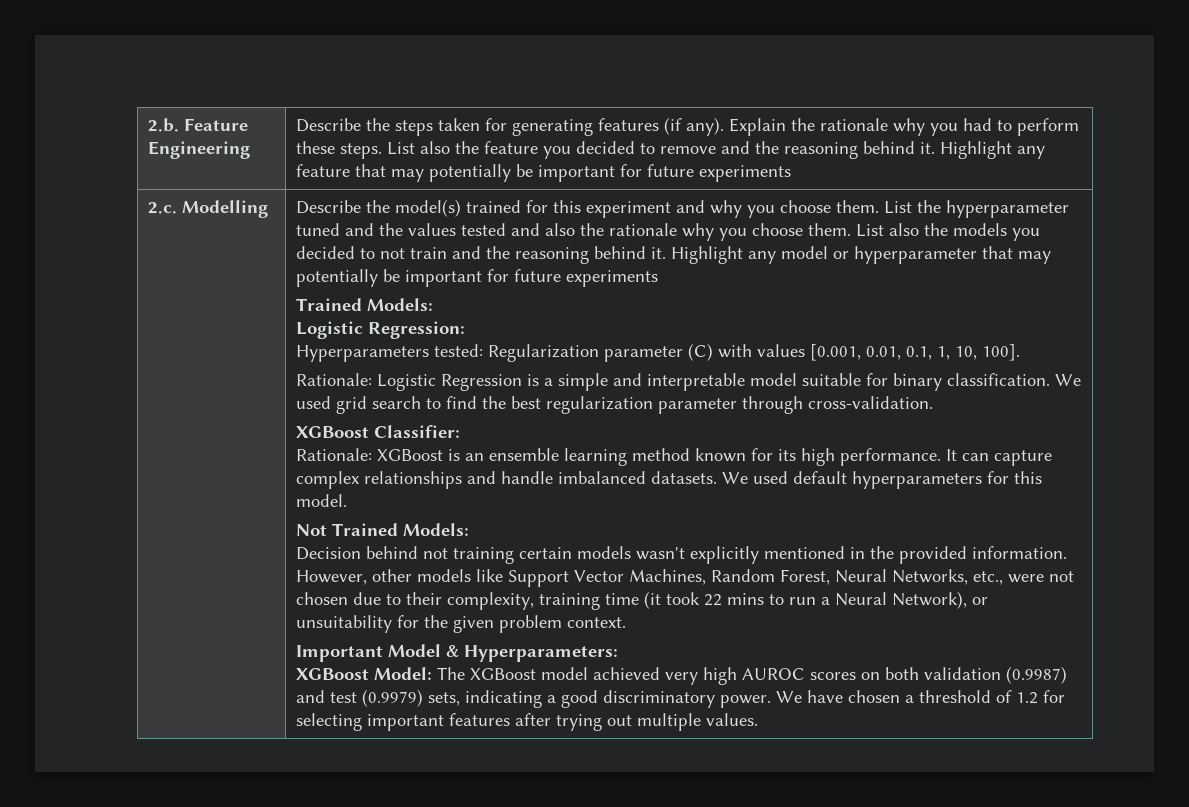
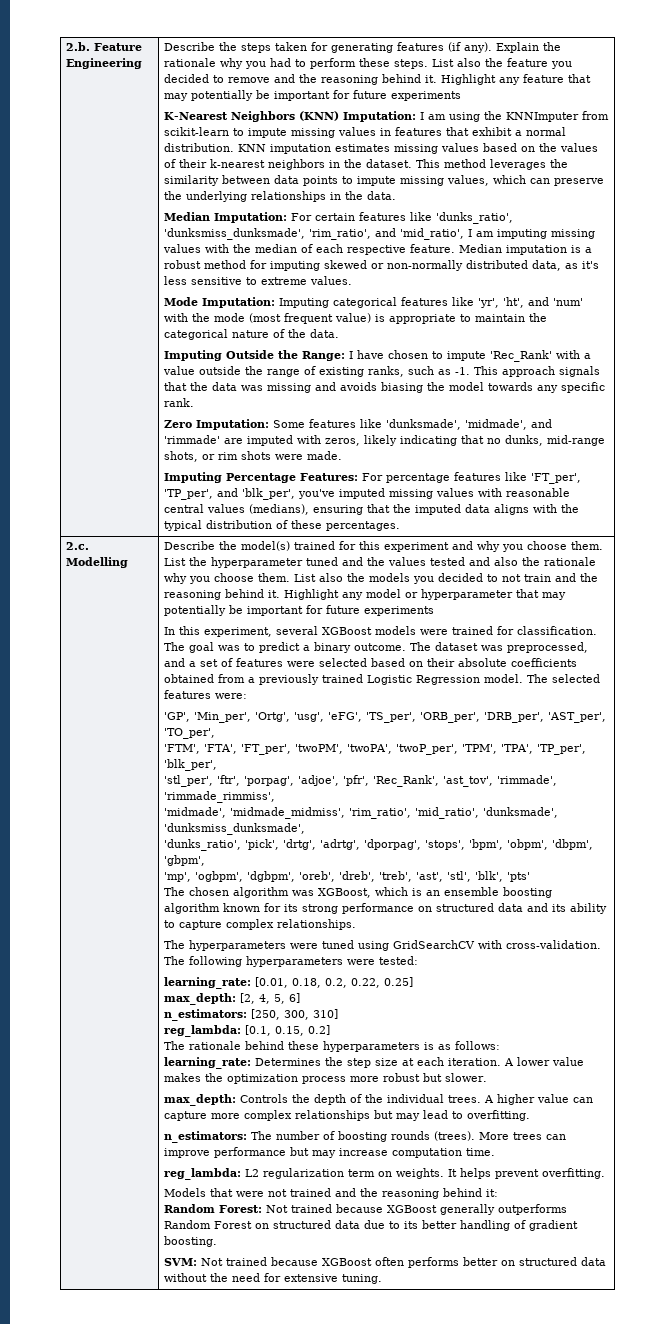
(792, 173) none -> [164,111,610,122] [164,127,567,138] [164,143,599,154] [164,159,569,170] [164,175,605,186] [164,191,397,202] [164,212,514,224] [164,228,596,240] [163,244,593,255] [164,260,600,271] [164,276,353,285] [164,297,584,308] [164,313,548,324] [164,329,340,340] [164,350,592,362] [163,366,601,377] [164,382,606,393] [164,398,195,407] [164,419,553,430] [164,435,606,446] [164,451,343,462] [164,472,582,484] [164,488,571,500] [164,504,580,515] [164,520,401,531] // K-Nearest Neighbors (KNN) Imputation: I am using the KNNImputer from scikit-learn to impute missing values in features that exhibit a normal distribution. KNN imputation estimates missing values based on the values of their k-nearest neighbors in the dataset. This method leverages the similarity between data points to impute missing values, which can preserve the underlying relationships in the data. // Median Imputation: For certain features like 'dunks_ratio', 'dunksmiss_dunksmade', 'rim_ratio', and 'mid_ratio', I am imputing missing values with the median of each respective feature. Median imputation is a robust method for imputing skewed or non-normally distributed data, as it's less sensitive to extreme values. // Mode Imputation: Imputing categorical features like 'yr', 'ht', and 'num' with the mode (most frequent value) is appropriate to maintain the categorical nature of the data. // Imputing Outside the Range: I have chosen to impute 'Rec_Rank' with a value outside the range of existing ranks, such as -1. This approach signals that the data was missing and avoids biasing the model towards any specific rank. // Zero Imputation: Some features like 'dunksmade', 'midmade', and 'rimmade' are imputed with zeros, likely indicating that no dunks, mid-range shots, or rim shots were made. // Imputing Percentage Features: For percentage features like 'FT_per', 'TP_per', and 'blk_per', you've imputed missing values with reasonable central values (medians), ensuring that the imputed data aligns with the typical distribution of these percentages.
[296,298,434,311] [296,321,466,339] [296,343,1021,362] [296,373,1082,391] [296,396,934,414] [296,425,461,438] [296,448,444,461] Trained Models: // Logistic Regression: // Hyperparameters tested: Regularization parameter (C) with values [0.001, 0.01, 0.1, 1, 10, 100]. // Rationale: Logistic Regression is a simple and interpretable model suitable for binary classification. We used grid search to find the best regularization parameter through cross-validation. // XGBoost Classifier: // Rationale: XGBoost -> [164,626,598,637] [164,642,589,653] [164,658,578,667] [164,674,601,685] [164,690,248,699] [164,712,607,723] [164,728,216,739] [164,744,587,755] [164,759,218,771] [164,775,558,787] [164,791,276,803] [164,807,559,819] [164,823,306,835] [164,839,594,851] [164,855,206,866] [164,871,531,882] [164,887,409,898] In this experiment, several XGBoost models were trained for classification. The goal was to predict a binary outcome. The dataset was preprocessed, and a set of features were selected based on their absolute coefficients obtained from a previously trained Logistic Regression model. The selected features were: // 'GP', 'Min_per', 'Ortg', 'usg', 'eFG', 'TS_per', 'ORB_per', 'DRB_per', 'AST_per', 'TO_per', // 'FTM', 'FTA', 'FT_per', 'twoPM', 'twoPA', 'twoP_per', 'TPM', 'TPA', 'TP_per', 'blk_per', // 'stl_per', 'ftr', 'porpag', 'adjoe', 'pfr', 'Rec_Rank', 'ast_tov', 'rimmade', 'rimmade_rimmiss', // 'midmade', 'midmade_midmiss', 'rim_ratio', 'mid_ratio', 'dunksmade', 'dunksmiss_dunksmade', // 'dunks_ratio', 'pick', 'drtg', 'adrtg', 'dporpag', 'stops', 'bpm', 'obpm', 'dbpm', 'gbpm', // 'mp', 'ogbpm', 'dgbpm', 'oreb', 'dreb', 'treb', 'ast', 'stl', 'blk', 'pts' // The chosen algorithm was XGBoost, which
[564,448,691,466] learning method -> [503,887,553,898] [164,903,221,914] boosting algorithm
[801,448,958,466] high performance. It -> [302,903,608,914] [164,919,357,930] [164,940,602,951] [164,956,419,967] [164,977,414,989] [164,993,301,1005] [164,1009,339,1021] [164,1025,331,1037] [164,1041,501,1052] [164,1057,585,1069] [164,1073,488,1084] [164,1094,570,1106] strong performance on structured data and its ability to capture complex relationships. // The hyperparameters were tuned using GridSearchCV with cross-validation. The following hyperparameters were tested: // learning_rate: [0.01, 0.18, 0.2, 0.22, 0.25] // max_depth: [2, 4, 5, 6] // n_estimators: [250, 300, 310] // reg_lambda: [0.1, 0.15, 0.2] // The rationale behind these hyperparameters is as follows: // learning_rate: Determines the step size at each iteration. A lower value makes the optimization process more robust but slower. // max_depth: Controls the depth of the individual trees. A higher value
(1053, 458) none -> [211,1113,241,1119] more
[467,471,1043,489] [296,494,348,507] [296,523,470,536] [296,546,1068,564] [296,569,1075,587] [296,591,989,610] [296,615,627,633] [296,644,619,662] [296,666,1068,685] [296,689,1066,708] [296,713,759,731] and handle imbalanced datasets. We used default hyperparameters for this model. // Not Trained Models: // Decision behind not training certain models wasn't explicitly mentioned in the provided information. However, other models like Support Vector Machines, Random Forest, Neural Networks, etc., were not chosen due to their complexity, training time (it took 22 mins to run a Neural Network), or unsuitability for the given problem context. // Important Model & Hyperparameters: // XGBoost Model: The XGBoost model achieved very high AUROC scores on both validation (0.9987) and test (0.9979) sets, indicating a good discriminatory power. We have chosen a threshold of 1.2 for selecting important features after trying out multiple values. -> [374,1110,531,1121] [164,1131,567,1143] [164,1147,496,1158] [164,1168,606,1180] [164,1188,499,1199] [164,1204,568,1215] [164,1220,579,1231] [164,1236,218,1247] [164,1257,607,1268] [164,1273,383,1284] but may lead to overfitting. // n_estimators: The number of boosting rounds (trees). More trees can improve performance but may increase computation time. // reg_lambda: L2 regularization term on weights. It helps prevent overfitting. // Models that were not trained and the reasoning behind it: // Random Forest: Not trained because XGBoost generally outperforms Random Forest on structured data due to its better handling of gradient boosting. // SVM: Not trained because XGBoost often performs better on structured data without the need for extensive tuning.

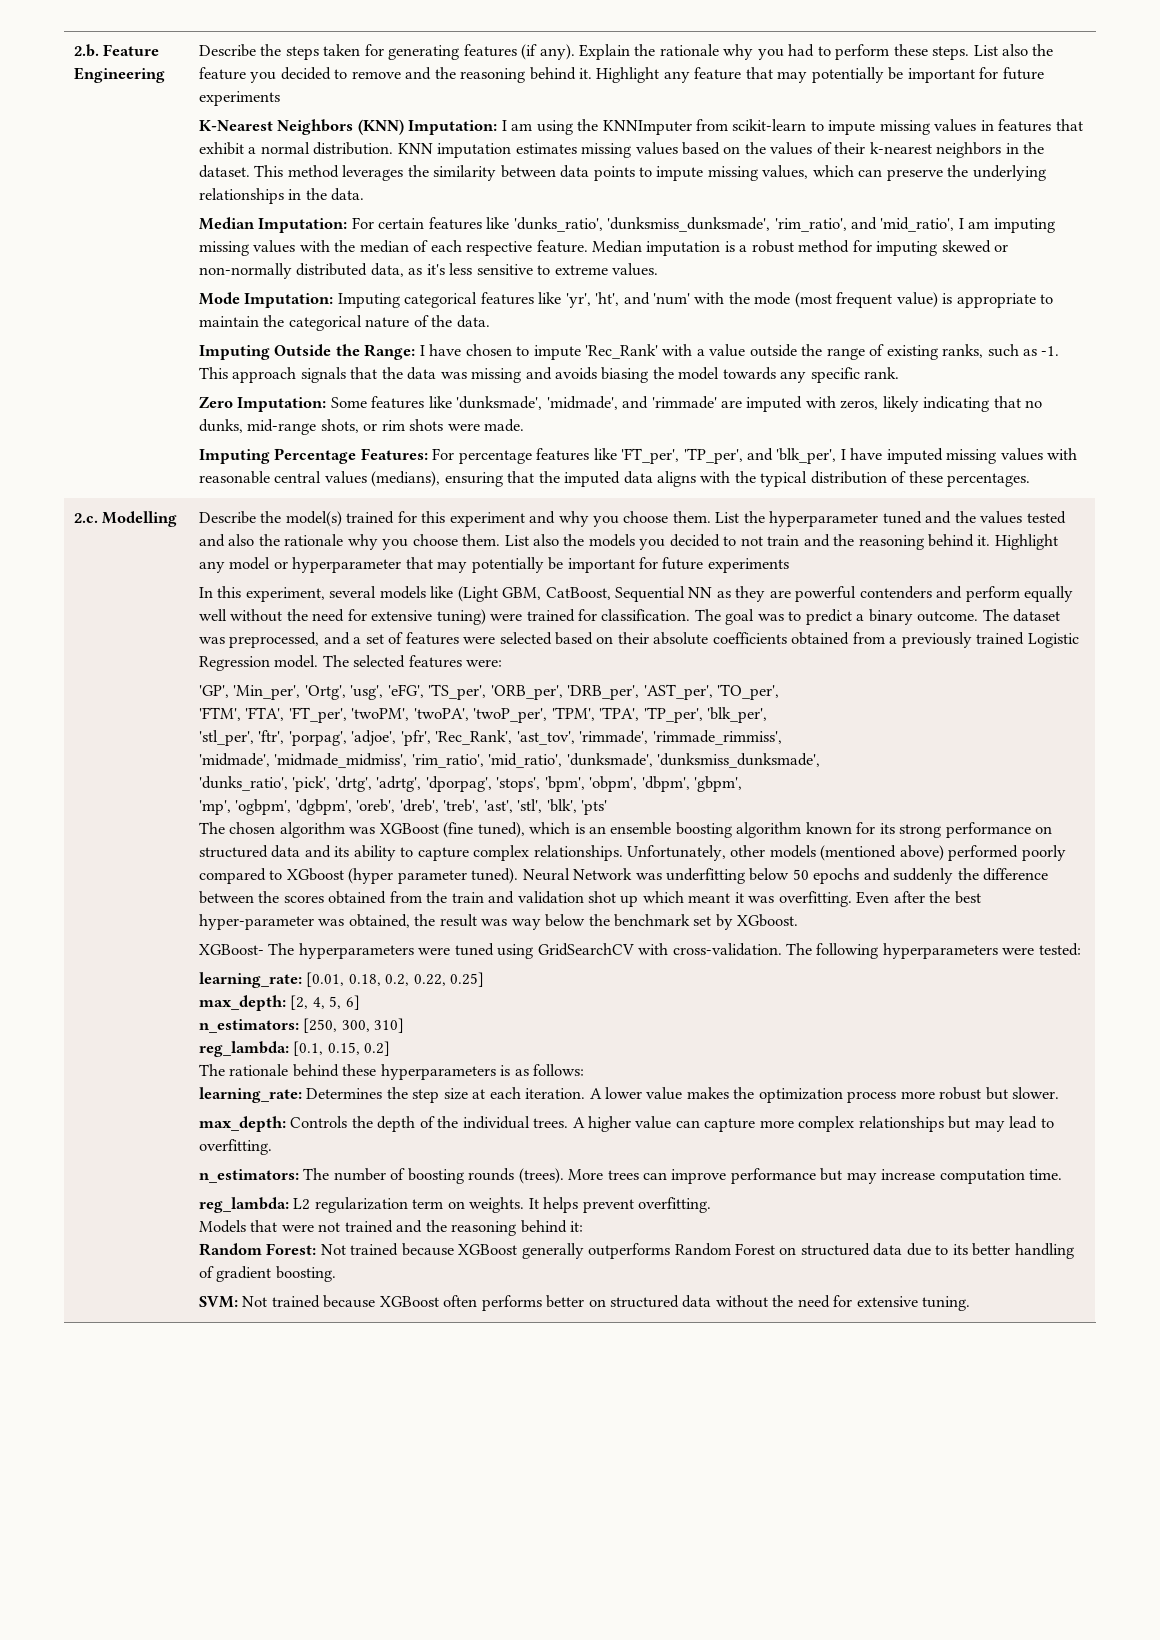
[298,489,336,499] you've -> [840,448,883,460] I have
[322,626,417,635] XGBoost models -> [379,586,1074,602] [198,609,486,625] models like (Light GBM, CatBoost, Sequential NN as they are powerful contenders and perform equally well without the need for extensive tuning)
[318,888,372,898] XGBoost, -> [379,822,525,838] XGBoost (fine tuned),
(357, 924) // -> [626,845,1066,861] [198,868,1049,884] [198,891,981,907] [198,914,799,930] [198,944,264,955] Unfortunately, other models (mentioned above) performed poorly compared to XGboost (hyper parameter tuned). Neural Network was underfitting below 50 epochs and suddenly the difference between the scores obtained from the train and validation shot up which meant it was overfitting. Even after the best hyper-parameter was obtained, the result was way below the benchmark set by XGboost. // XGBoost-

